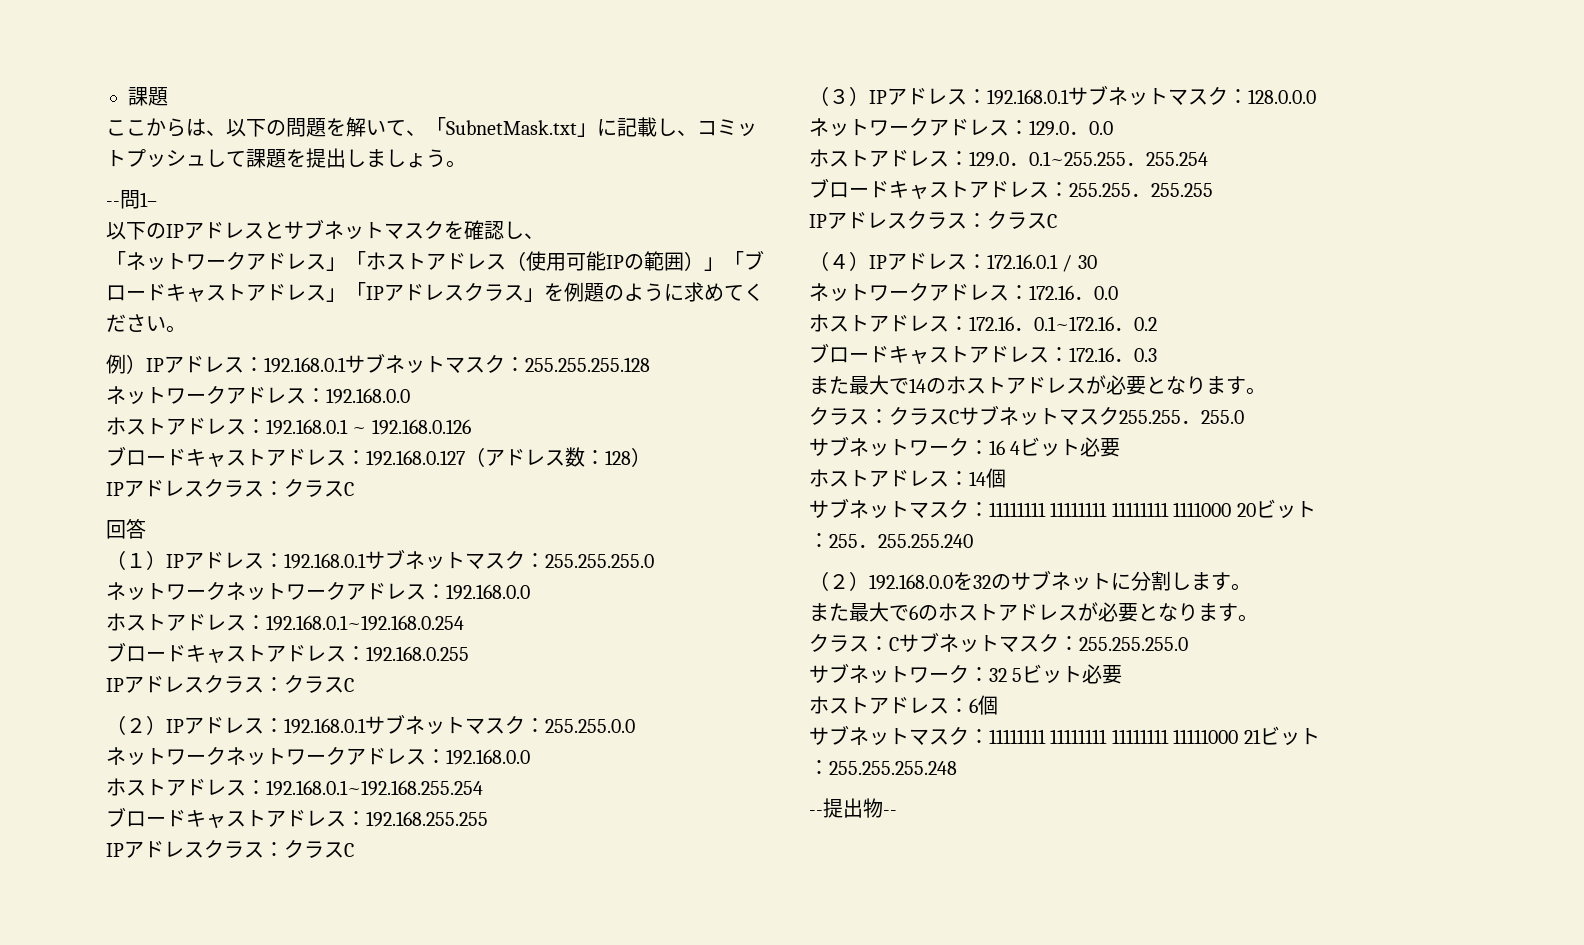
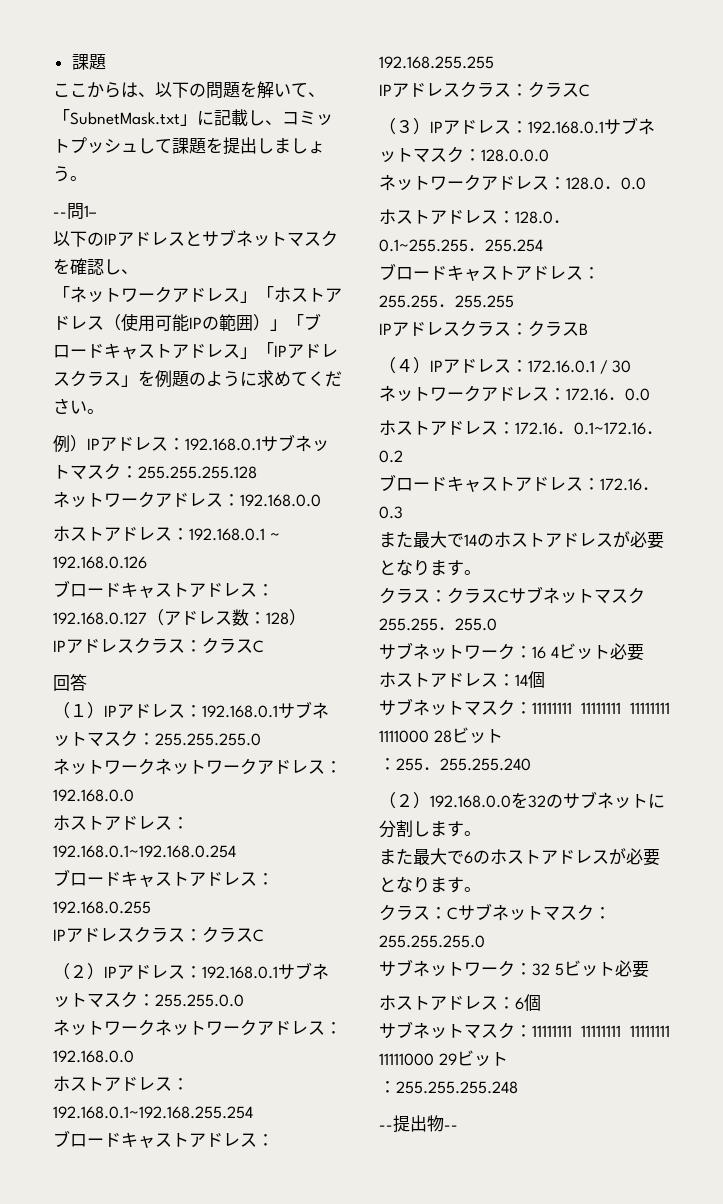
[1029,120,1113,136] [809,149,1009,167] 129.0．0.0 // ホストアドレス：129.0 -> [566,177,646,190] [379,209,553,225] 128.0．0.0 // ホストアドレス：128.0
[1047,214,1057,228] C -> [579,323,588,335] B
[1236,503,1256,517] 20 -> [433,730,452,743] 28
[1243,729,1261,744] 21 -> [438,1053,457,1065] 29

